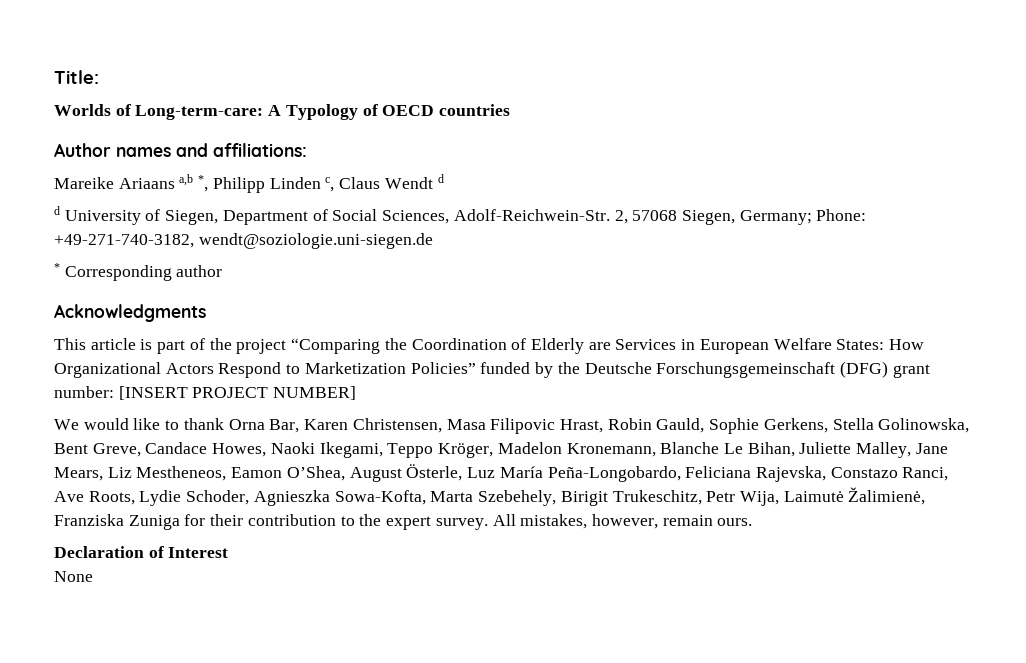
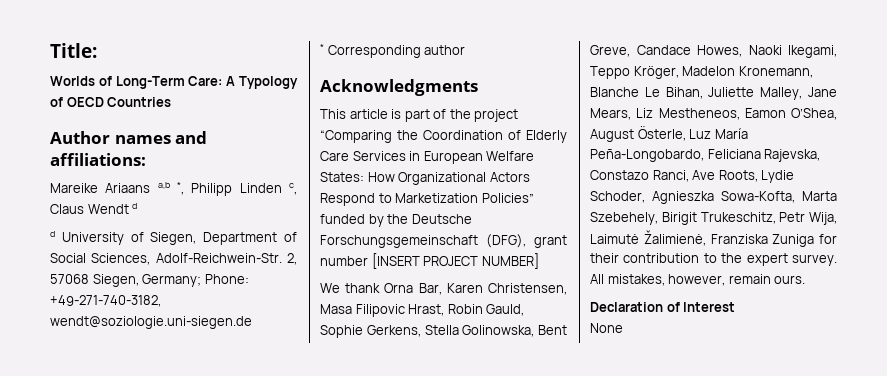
[135,105,264,120] Long-term-care: -> [115,76,223,89] Long-Term Care:
[439,104,511,116] countries -> [107,97,172,107] Countries
[588,342,611,350] are -> [320,151,349,161] Care
[839,361,930,378] [54,386,114,398] (DFG) grant number: -> [486,234,567,248] [320,256,368,266] (DFG), grant number
[83,418,180,430] would like to -> (340, 288) none

